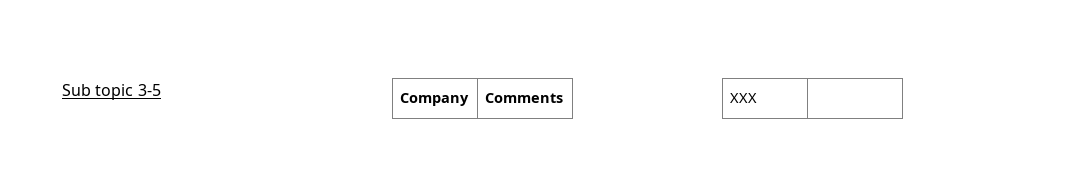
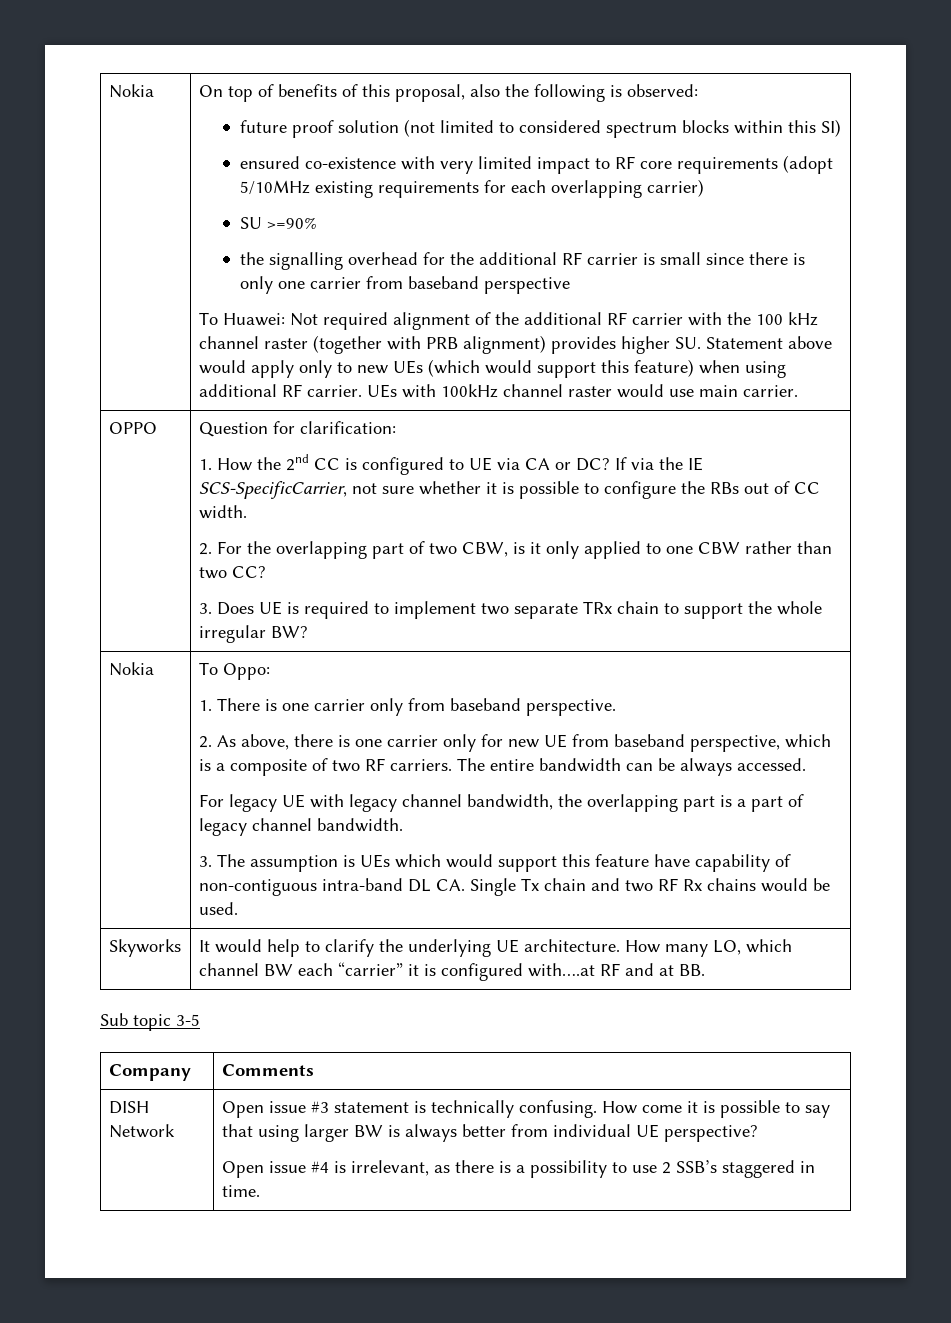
(62, 90) none -> [108,84,154,98] [198,84,698,102] [239,119,841,138] [239,155,833,174] [239,179,704,198] [239,217,317,229] [239,252,805,270] [239,276,570,294] [198,312,818,330] [198,335,832,354] [198,359,786,378] [198,384,798,398] [108,422,157,434] [198,421,396,437] [198,454,703,475] [198,481,820,499] [198,505,247,519] [198,541,832,559] [198,566,266,579] [198,601,822,619] [198,625,308,643] [108,662,154,676] [198,662,270,680] [198,698,616,716] [198,734,831,752] [198,758,806,776] [198,794,804,812] [198,818,403,836] [198,854,791,872] [198,878,830,896] [198,902,238,915] [108,939,181,957] [198,939,792,957] [198,962,705,981] Nokia | On top of benefits of this proposal, also the following is observed: // future proof solution (not limited to considered spectrum blocks within this SI) // ensured co-existence with very limited impact to RF core requirements (adopt 5/10MHz existing requirements for each overlapping carrier) // SU >=90% // the signalling overhead for the additional RF carrier is small since there is only one carrier from baseband perspective // To Huawei: Not required alignment of the additional RF carrier with the 100 kHz channel raster (together with PRB alignment) provides higher SU. Statement above would apply only to new UEs (which would support this feature) when using additional RF carrier. UEs with 100kHz channel raster would use main carrier. // OPPO | Question for clarification: // 1. How the 2nd CC is configured to UE via CA or DC? If via the IE SCS-SpecificCarrier, not sure whether it is possible to configure the RBs out of CC width. // 2. For the overlapping part of two CBW, is it only applied to one CBW rather than two CC? // 3. Does UE is required to implement two separate TRx chain to support the whole irregular BW? // Nokia | To Oppo: // 1. There is one carrier only from baseband perspective. // 2. As above, there is one carrier only for new UE from baseband perspective, which is a composite of two RF carriers. The entire bandwidth can be always accessed. // For legacy UE with legacy channel bandwidth, the overlapping part is a part of legacy channel bandwidth. // 3. The assumption is UEs which would support this feature have capability of non-contiguous intra-band DL CA. Single Tx chain and two RF Rx chains would be used. // Skyworks | It would help to clarify the underlying UE architecture. How many LO, which channel BW each “carrier” it is configured with….at RF and at BB. //
[730,93,758,103] XXX | -> [108,1101,149,1114] [108,1124,175,1138] [221,1100,830,1118] [221,1124,758,1142] [221,1160,815,1178] [221,1185,260,1197] DISH Network | Open issue #3 statement is technically confusing. How come it is possible to say that using larger BW is always better from individual UE perspective? // Open issue #4 is irrelevant, as there is a possibility to use 2 SSB’s staggered in time.

